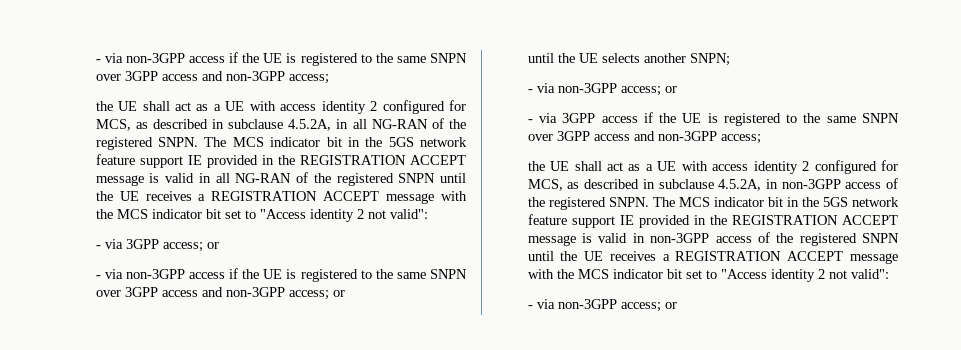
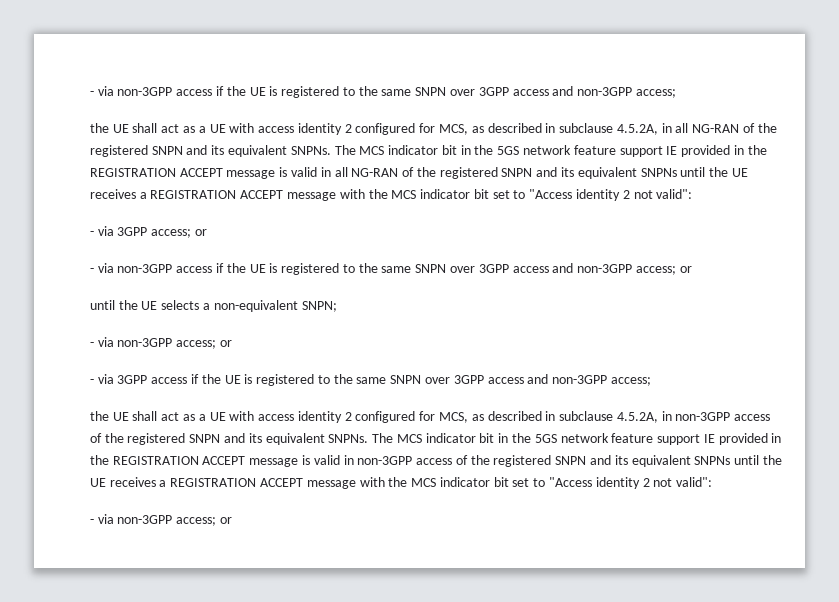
[158,137,199,147] SNPN. -> [151,145,331,157] SNPN and its equivalent SNPNs.
(436, 178) none -> [536,167,677,179] and its equivalent SNPNs
[643,53,686,63] another -> [202,300,298,312] a non-equivalent
[608,197,649,207] SNPN. -> [189,433,369,445] SNPN and its equivalent SNPNs.
(900, 238) none -> [590,455,731,467] and its equivalent SNPNs

